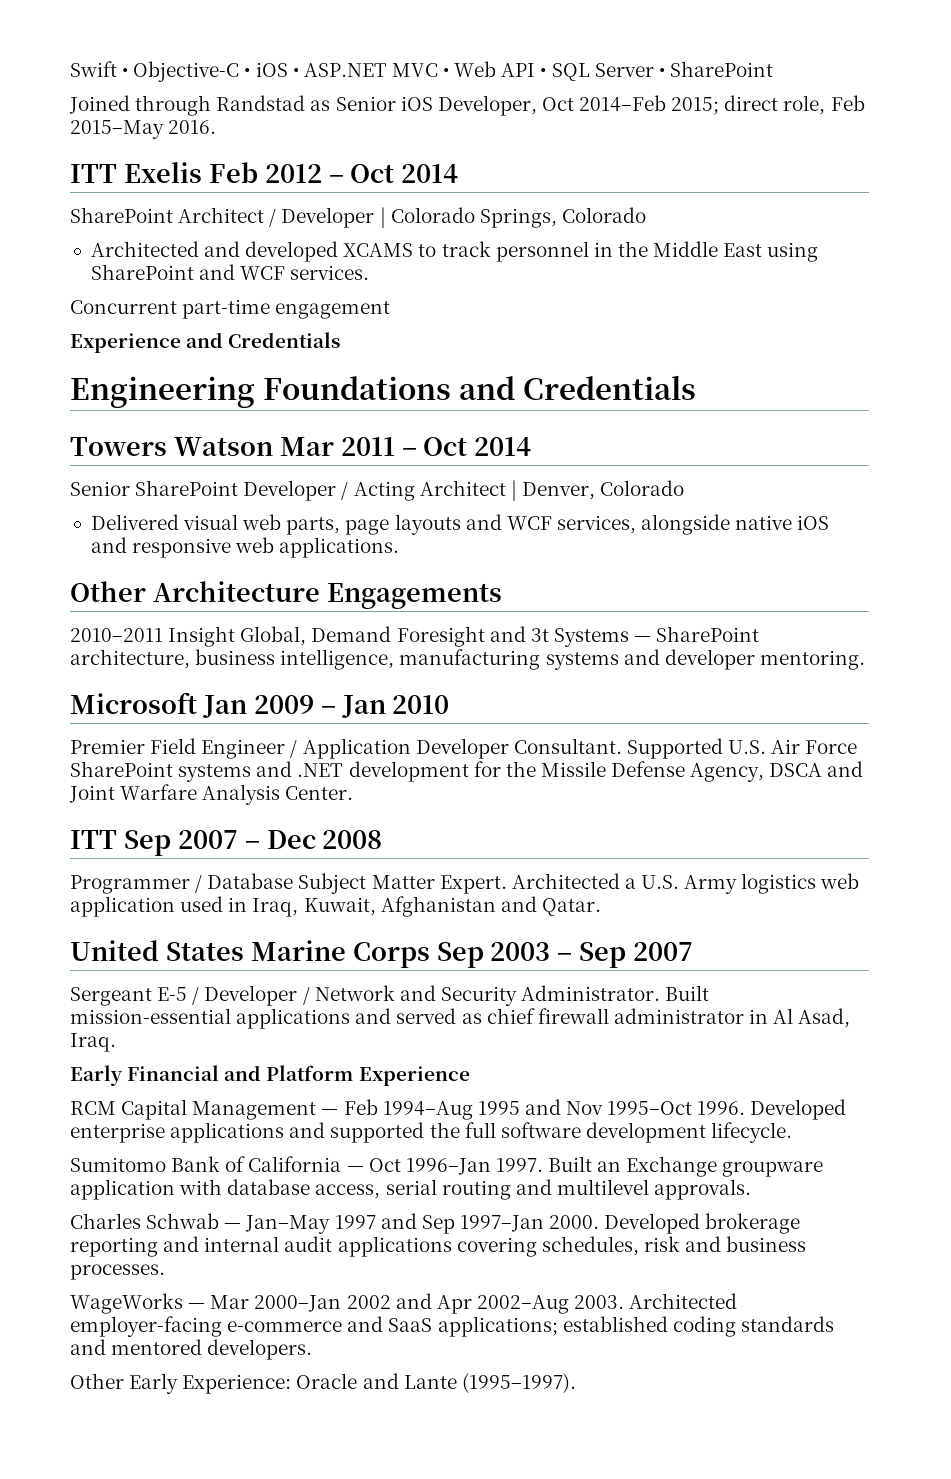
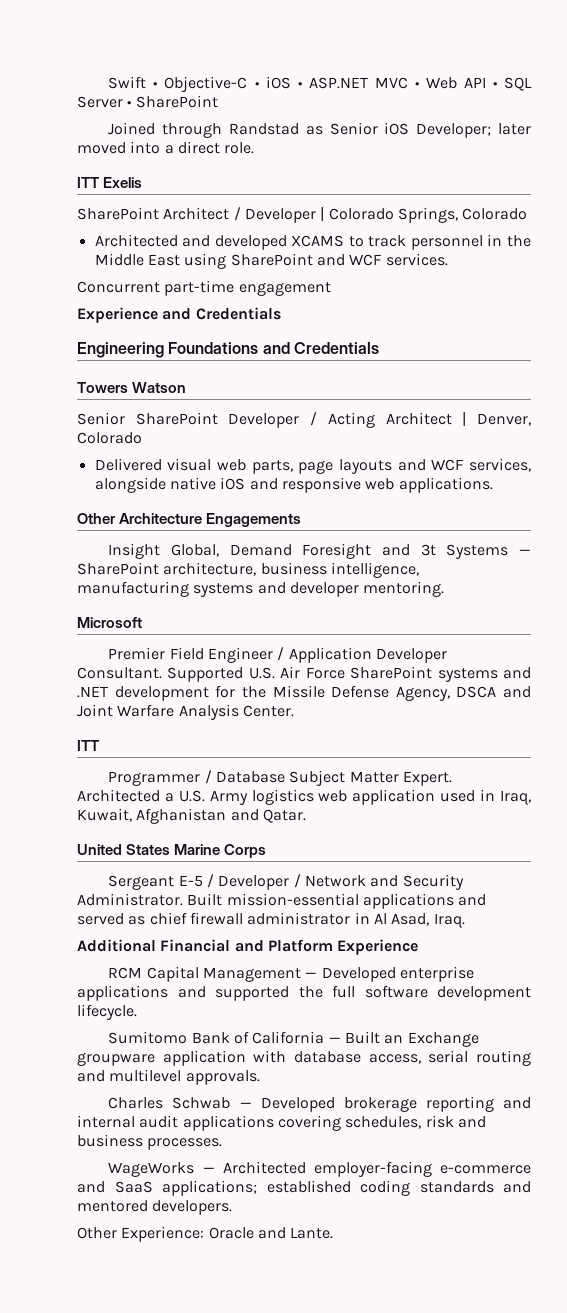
[437,95,865,116] [70,120,217,139] [70,162,459,183] Developer, Oct 2014–Feb 2015; direct role, Feb 2015–May 2016. // ITT Exelis Feb 2012 – Oct 2014 -> [416,123,531,138] [77,141,255,154] [77,177,143,188] Developer; later moved into a direct role. // ITT Exelis
[279,437,532,456] Mar 2011 – Oct 2014 -> (187, 387) none
[70,628,163,642] 2010–2011 -> (302, 520) none
[202,695,450,718] Jan 2009 – Jan 2010 -> (142, 622) none
[123,830,383,856] Sep 2007 – Dec 2008 -> (100, 745) none
[436,942,694,968] Sep 2003 – Sep 2007 -> (267, 851) none
[70,1065,123,1086] Early -> [77,939,156,952] Additional
[343,1099,746,1120] Feb 1994–Aug 1995 and Nov 1995–Oct 1996. -> (318, 975) none
[368,1158,543,1175] Oct 1996–Jan 1997. -> (341, 1040) none
[245,1213,600,1234] Jan–May 1997 and Sep 1997–Jan 2000. -> (252, 1105) none
[210,1293,625,1314] Mar 2000–Jan 2002 and Apr 2002–Aug 2003. -> (215, 1170) none
[129,1373,179,1394] Early -> (117, 1233) none
[403,1373,576,1393] Lante (1995–1997). -> [290,1227,334,1239] Lante.

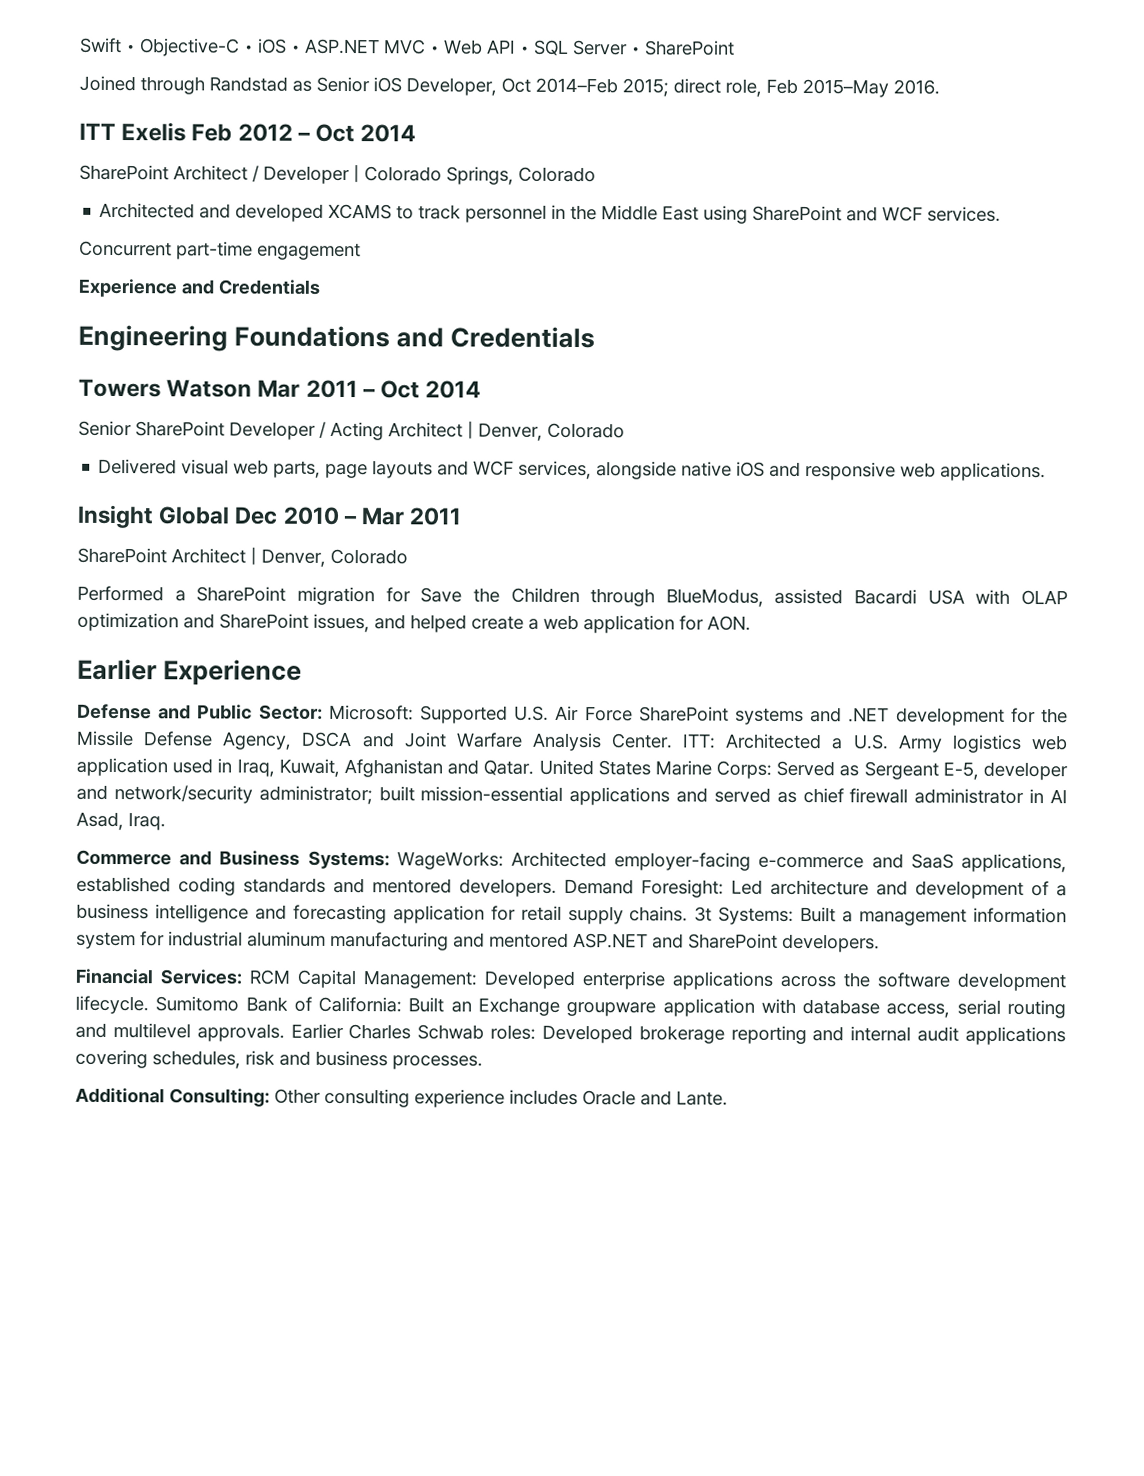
[416,123,531,138] [77,141,255,154] [77,177,143,188] Developer; later moved into a direct role. // ITT Exelis -> [406,77,940,98] [79,122,417,143] Developer, Oct 2014–Feb 2015; direct role, Feb 2015–May 2016. // ITT Exelis Feb 2012 – Oct 2014
(187, 387) none -> [257,379,482,399] Mar 2011 – Oct 2014
[77,513,302,527] [108,543,531,559] [77,562,419,578] [77,581,445,597] [77,617,142,628] [108,647,447,663] [77,667,162,679] Other Architecture Engagements // Insight Global, Demand Foresight and 3t Systems — SharePoint architecture, business intelligence, manufacturing systems and developer mentoring. // Microsoft // Premier Field Engineer / Application Developer Consultant. -> [77,504,463,529] [77,547,408,567] [77,585,1068,607] [77,612,751,634] [77,658,303,686] [77,703,414,721] Insight Global Dec 2010 – Mar 2011 // SharePoint Architect | Denver, Colorado // Performed a SharePoint migration for Save the Children through BlueModus, assisted Bacardi USA with OLAP optimization and SharePoint issues, and helped create a web application for AON. // Earlier Experience // Defense and Public Sector: Microsoft:
[77,740,100,751] [108,770,452,786] // ITT // Programmer / Database Subject Matter Expert. -> [682,733,717,749] ITT:
(306, 816) // -> (535, 767) none
[224,844,267,858] [108,874,464,890] [77,893,223,906] Corps // Sergeant E-5 / Developer / Network and Security Administrator. Built -> [716,760,1068,781] [76,784,415,805] Corps: Served as Sergeant E-5, developer and network/security administrator; built
[77,939,419,955] [108,966,474,982] [77,985,355,1001] Additional Financial and Platform Experience // RCM Capital Management — Developed enterprise applications and supported the full -> [76,849,1068,873] [76,876,1067,899] [76,903,1067,926] [76,931,880,953] [75,968,870,990] Commerce and Business Systems: WageWorks: Architected employer-facing e-commerce and SaaS applications, established coding standards and mentored developers. Demand Foresight: Led architecture and development of a business intelligence and forecasting application for retail supply chains. 3t Systems: Built a management information system for industrial aluminum manufacturing and mentored ASP.NET and SharePoint developers. // Financial Services: RCM Capital Management: Developed enterprise applications across the
(137, 1012) // -> (149, 1005) none
[252,1031,341,1044] California — -> [318,996,403,1013] California:
(260, 1077) // -> [290,1023,344,1040] Earlier
[239,1102,252,1108] — -> [490,1024,537,1040] roles:
[108,1161,531,1177] [77,1180,531,1196] [77,1200,233,1215] [77,1226,205,1242] WageWorks — Architected employer-facing e-commerce and SaaS applications; established coding standards and mentored developers. // Other Experience: -> [75,1087,578,1108] Additional Consulting: Other consulting experience includes

